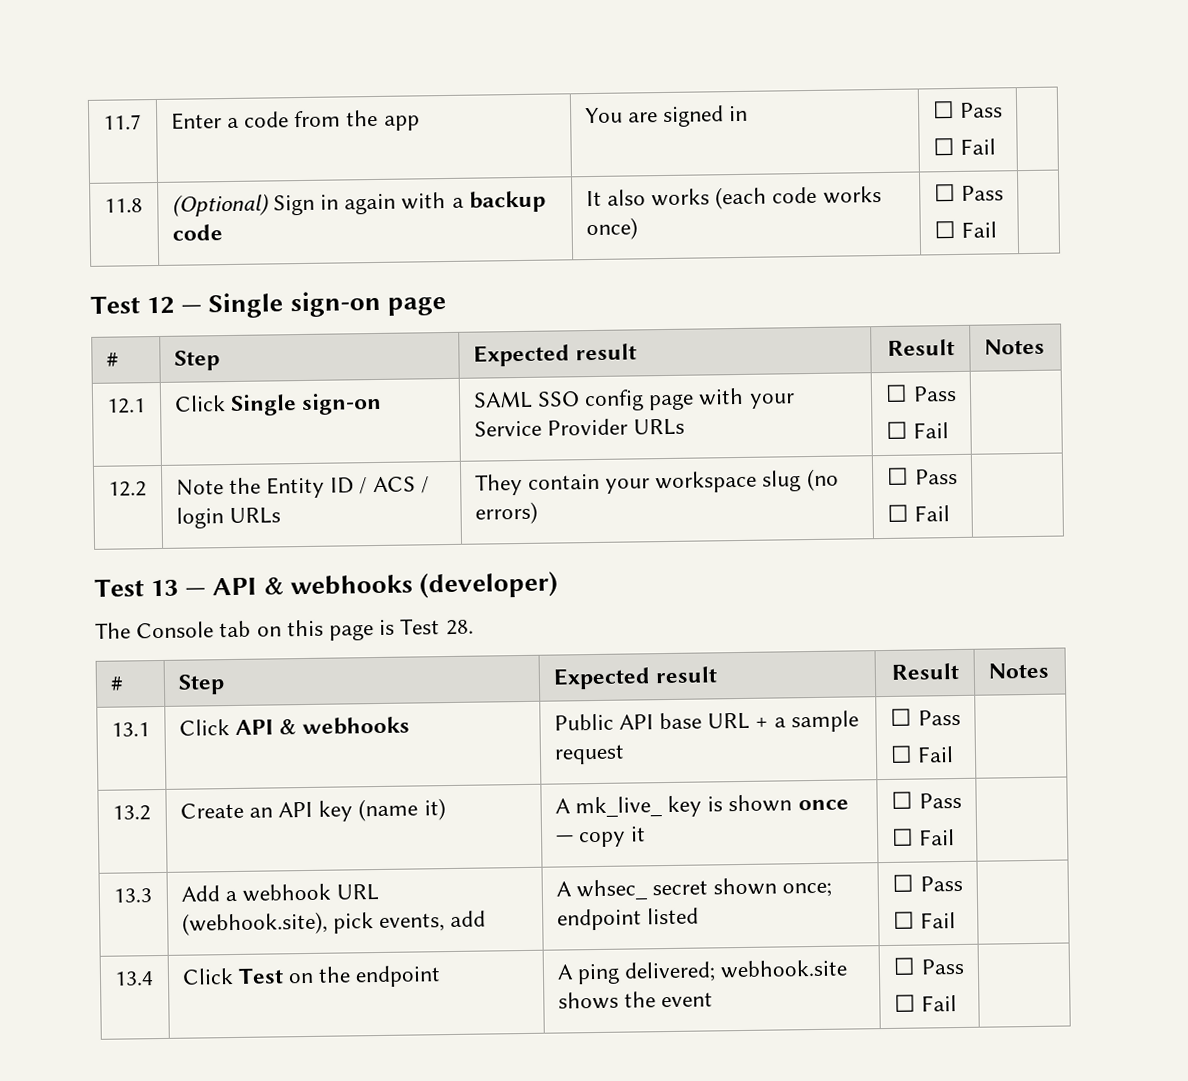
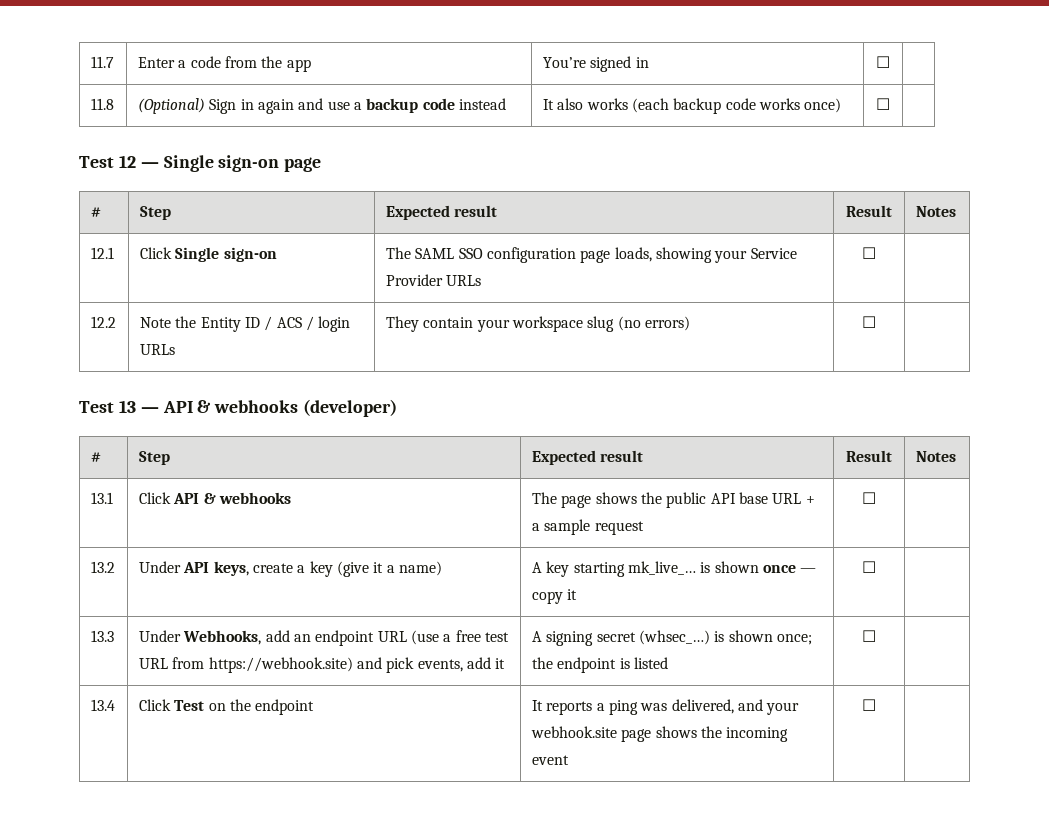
[584,107,658,124] You are -> [542,57,586,68] You’re
[960,102,1004,118] [932,137,996,156] Pass // ☐ Fail -> (890, 62) none
[401,192,447,210] with -> [298,98,350,110] and use
(223, 232) none -> [458,98,506,110] instead
(768, 198) none -> [673,98,722,114] backup
[961,185,1005,201] [933,220,997,239] Pass // ☐ Fail -> (890, 104) none
(383, 404) none -> [385,247,411,259] The
[584,387,745,412] config page with -> [486,247,712,263] configuration page loads, showing
[912,385,957,402] [885,421,949,439] Pass // ☐ Fail -> (876, 253) none
[914,468,958,485] [886,504,950,522] Pass // ☐ Fail -> (876, 322) none
[95,618,474,641] // The Console tab on this page is Test 28. -> (398, 408) none
[553,713,614,731] Public -> [531,492,707,508] The page shows the public
[917,709,961,726] [889,745,954,763] [111,805,151,821] [179,798,446,822] [554,795,703,818] Pass // ☐ Fail | // 13.2 | Create an API key (name it) | A mk_live_ key -> [90,561,115,573] [138,561,442,577] [531,561,696,577] | // 13.2 | Under API keys, create a key (give it a name) | A key starting mk_live_…
[918,792,962,809] [891,828,955,846] [112,888,152,903] [180,883,380,902] [181,911,328,936] Pass // ☐ Fail | // 13.3 | Add a webhook URL (webhook.site), -> [90,630,114,642] [138,630,509,646] [138,657,382,673] | // 13.3 | Under Webhooks, add an endpoint URL (use a free test URL from https://webhook.site) and
[555,877,833,901] [556,908,642,931] | A whsec_ secret shown once; endpoint -> [495,658,506,669] [531,630,812,646] [531,657,630,673] it | A signing secret (whsec_…) is shown once; the endpoint is
[919,875,963,892] [892,911,956,929] Pass // ☐ Fail -> (876, 636) none
[556,959,849,985] [557,991,656,1010] A ping delivered; webhook.site shows the -> [531,699,800,715] [530,726,789,742] It reports a ping was delivered, and your webhook.site page shows the incoming
[920,958,965,975] [893,994,957,1012] Pass // ☐ Fail -> (876, 705) none

